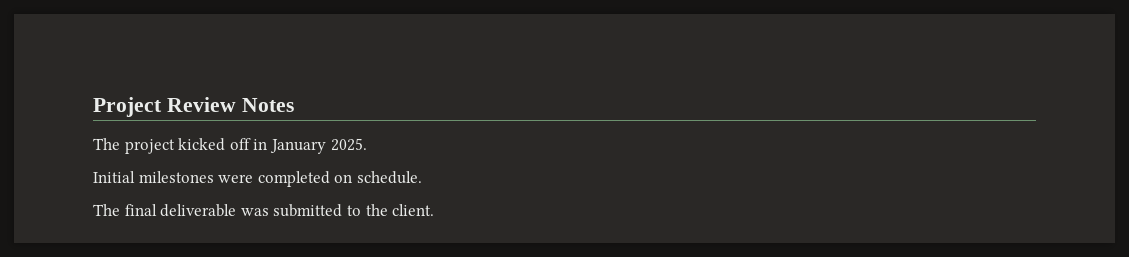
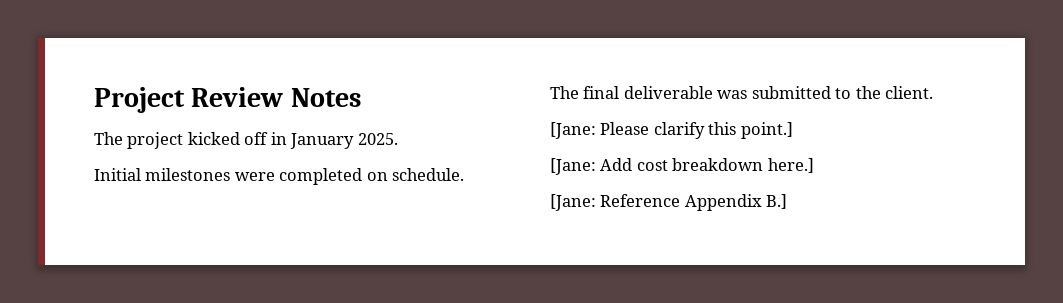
(435, 210) none -> [550,122,793,139] [550,158,814,175] [550,194,788,211] // [Jane: Please clarify this point.] // [Jane: Add cost breakdown here.] // [Jane: Reference Appendix B.]

